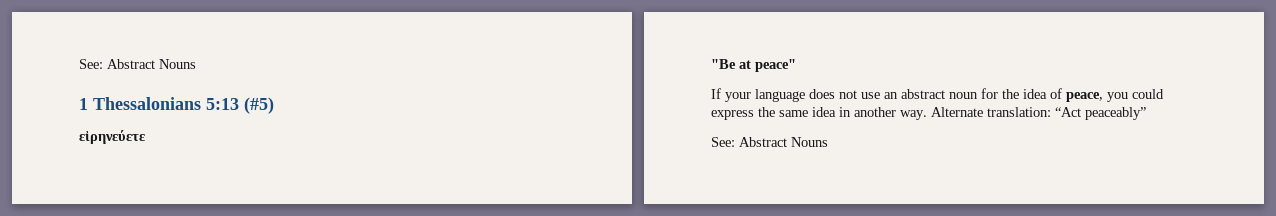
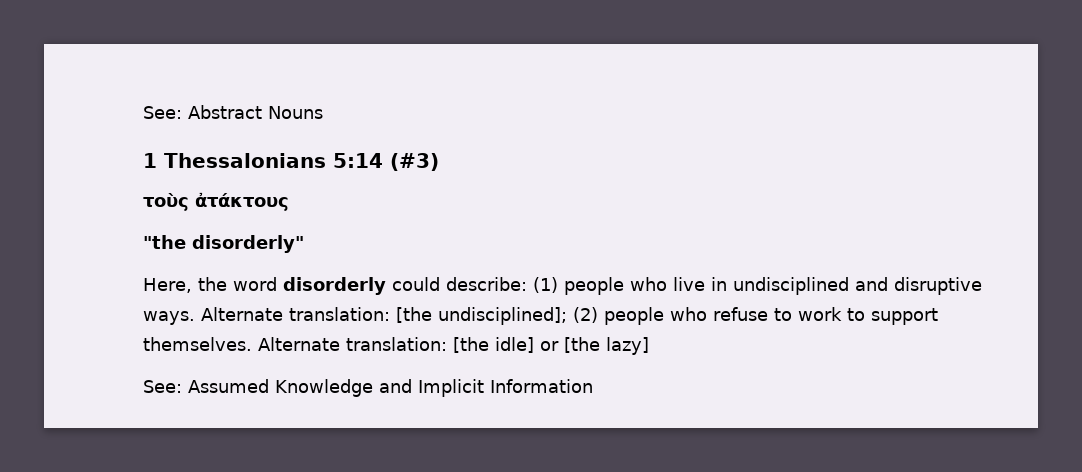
[206,97,274,114] [79,130,145,144] [711,59,796,72] [711,88,1164,102] [711,107,1146,120] [711,137,828,147] 5:13 (#5) // εἰρηνεύετε // "Be at peace" // If your language does not use an abstract noun for the idea of peace, you could express the same idea in another way. Alternate translation: “Act peaceably” // See: Abstract Nouns -> [333,153,439,171] [143,192,289,211] [143,235,304,253] [143,277,982,295] [143,307,938,325] [143,337,649,355] [143,379,593,397] 5:14 (#3) // τοὺς ἀτάκτους // "the disorderly" // Here, the word disorderly could describe: (1) people who live in undisciplined and disruptive ways. Alternate translation: [the undisciplined]; (2) people who refuse to work to support themselves. Alternate translation: [the idle] or [the lazy] // See: Assumed Knowledge and Implicit Information

